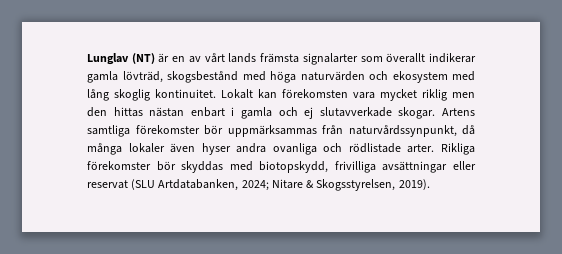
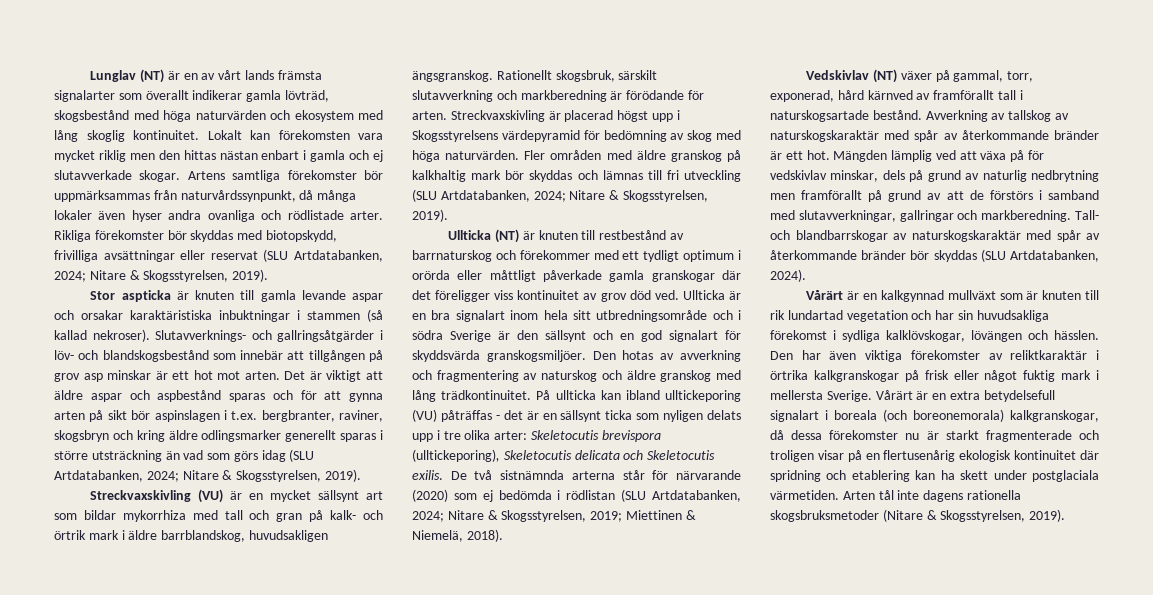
(430, 184) none -> [90,290,383,302] [54,309,383,322] [54,329,383,342] [54,350,383,362] [54,370,383,382] [54,390,383,402] [54,410,383,422] [54,430,383,442] [54,449,315,462] [54,469,361,482] [90,489,383,503] [54,510,383,522] [54,530,328,542] [412,70,658,82] [412,90,704,102] [412,110,680,122] [412,130,741,142] [412,150,741,162] [412,170,741,182] [412,189,708,202] [412,209,448,222] [448,229,685,243] [412,250,741,262] [412,270,741,282] [412,290,741,302] [412,310,741,322] [412,330,741,342] [412,350,741,362] [412,370,741,382] [412,390,741,402] [412,409,741,422] [412,430,661,442] [412,449,716,462] [412,470,741,480] [412,489,741,502] [412,510,696,522] [412,529,503,542] [806,69,1034,83] [770,90,1023,102] [770,110,1069,122] [770,130,1099,142] [770,150,1045,162] [770,170,1099,182] [770,190,1099,202] [770,210,1099,222] [770,230,1100,242] [770,249,1099,262] [770,269,806,282] [806,290,1099,302] [770,310,1049,322] [770,330,1099,342] [770,350,1099,362] [770,370,1099,382] [770,390,1055,402] [770,409,1099,422] [770,430,1099,442] [770,450,1099,462] [770,470,1099,482] [770,490,1021,502] [770,509,1066,522] // Stor aspticka är knuten till gamla levande aspar och orsakar karaktäristiska inbuktningar i stammen (så kallad nekroser). Slutavverknings- och gallringsåtgärder i löv- och blandskogsbestånd som innebär att tillgången på grov asp minskar är ett hot mot arten. Det är viktigt att äldre aspar och aspbestånd sparas och för att gynna arten på sikt bör aspinslagen i t.ex. bergbranter, raviner, skogsbryn och kring äldre odlingsmarker generellt sparas i större utsträckning än vad som görs idag (SLU Artdatabanken, 2024; Nitare & Skogsstyrelsen, 2019). // Streckvaxskivling (VU) är en mycket sällsynt art som bildar mykorrhiza med tall och gran på kalk- och örtrik mark i äldre barrblandskog, huvudsakligen ängsgranskog. Rationellt skogsbruk, särskilt slutavverkning och markberedning är förödande för arten. Streckvaxskivling är placerad högst upp i Skogsstyrelsens värdepyramid för bedömning av skog med höga naturvärden. Fler områden med äldre granskog på kalkhaltig mark bör skyddas och lämnas till fri utveckling (SLU Artdatabanken, 2024; Nitare & Skogsstyrelsen, 2019). // Ullticka (NT) är knuten till restbestånd av barrnaturskog och förekommer med ett tydligt optimum i orörda eller måttligt påverkade gamla granskogar där det föreligger viss kontinuitet av grov död ved. Ullticka är en bra signalart inom hela sitt utbredningsområde och i södra Sverige är den sällsynt och en god signalart för skyddsvärda granskogsmiljöer. Den hotas av avverkning och fragmentering av naturskog och äldre granskog med lång trädkontinuitet. På ullticka kan ibland ulltickeporing (VU) påträffas - det är en sällsynt ticka som nyligen delats upp i tre olika arter: Skeletocutis brevispora (ulltickeporing), Skeletocutis delicata och Skeletocutis exilis. De två sistnämnda arterna står för närvarande (2020) som ej bedömda i rödlistan (SLU Artdatabanken, 2024; Nitare & Skogsstyrelsen, 2019; Miettinen & Niemelä, 2018). // Vedskivlav (NT) växer på gammal, torr, exponerad, hård kärnved av framförallt tall i naturskogsartade bestånd. Avverkning av tallskog av naturskogskaraktär med spår av återkommande bränder är ett hot. Mängden lämplig ved att växa på för vedskivlav minskar, dels på grund av naturlig nedbrytning men framförallt på grund av att de förstörs i samband med slutavverkningar, gallringar och markberedning. Tall- och blandbarrskogar av naturskogskaraktär med spår av återkommande bränder bör skyddas (SLU Artdatabanken, 2024). // Vårärt är en kalkgynnad mullväxt som är knuten till rik lundartad vegetation och har sin huvudsakliga förekomst i sydliga kalklövskogar, lövängen och hässlen. Den har även viktiga förekomster av reliktkaraktär i örtrika kalkgranskogar på frisk eller något fuktig mark i mellersta Sverige. Vårärt är en extra betydelsefull signalart i boreala (och boreonemorala) kalkgranskogar, då dessa förekomster nu är starkt fragmenterade och troligen visar på en flertusenårig ekologisk kontinuitet där spridning och etablering kan ha skett under postglaciala värmetiden. Arten tål inte dagens rationella skogsbruksmetoder (Nitare & Skogsstyrelsen, 2019).

